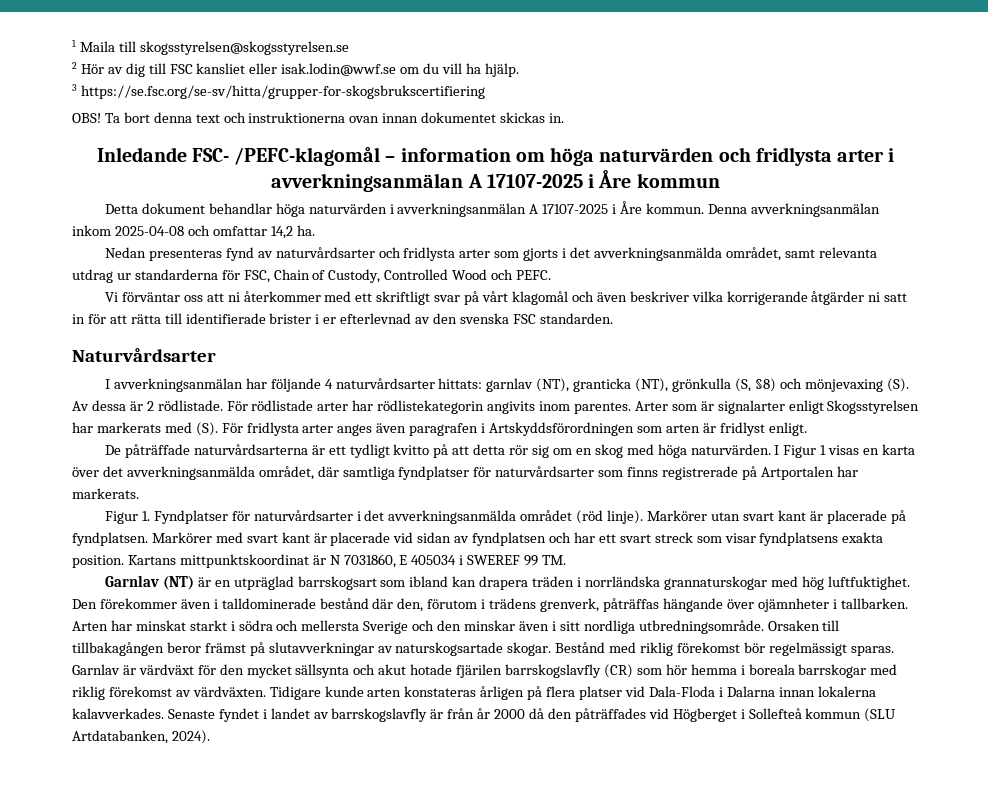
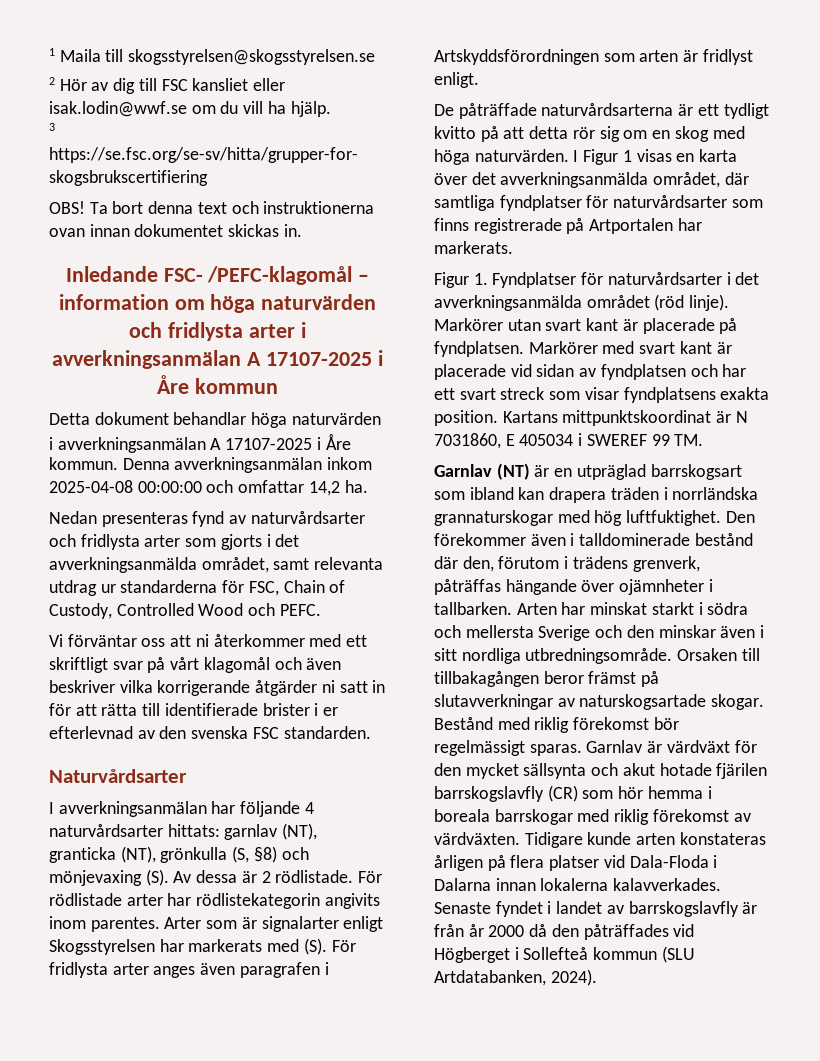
(184, 231) none -> [137,481,202,493] 00:00:00

